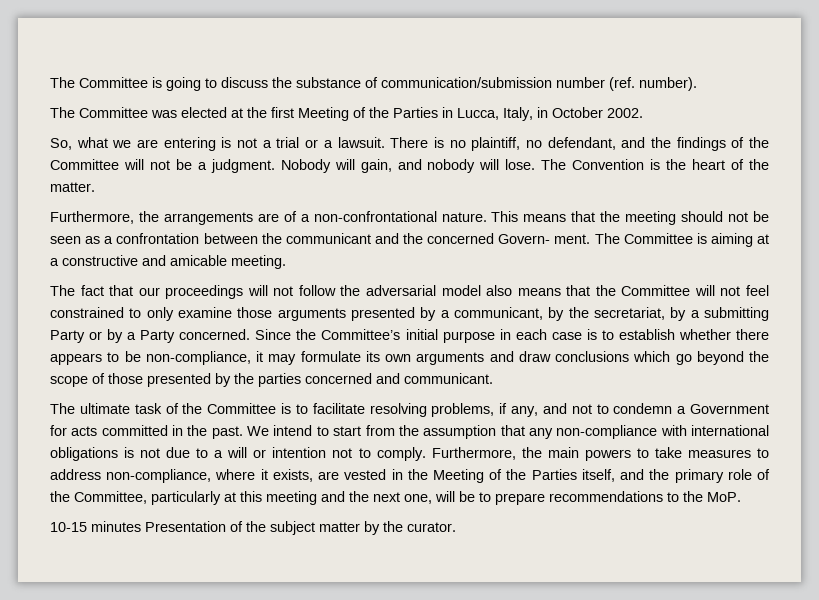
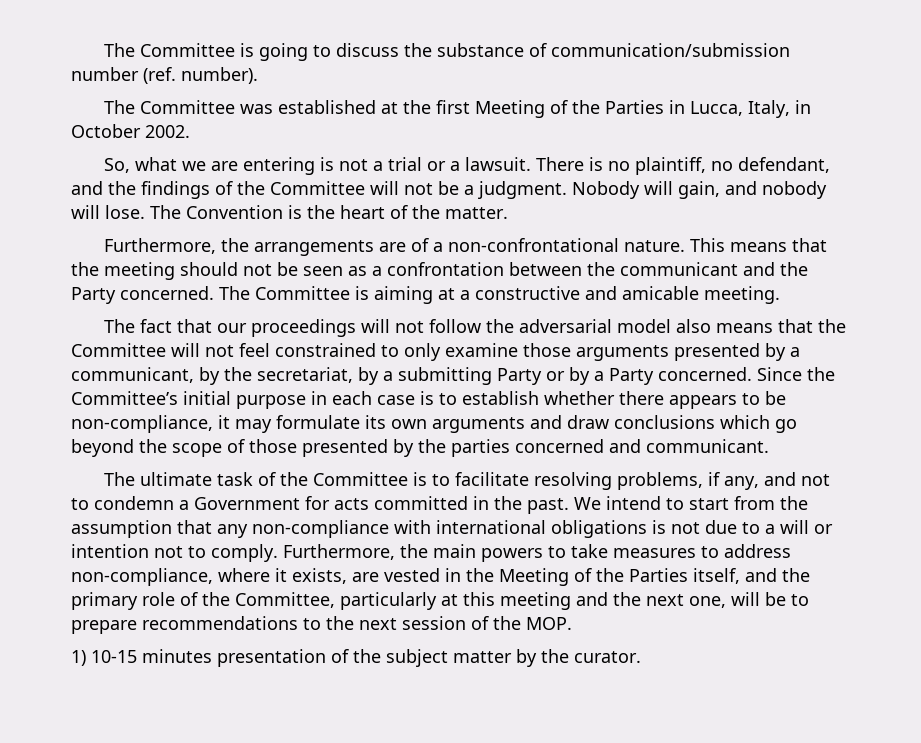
[181,107,227,118] elected -> [277,100,376,114] established
[427,233,591,244] concerned Govern- ment. -> [71,286,214,304] Party concerned.
[707,492,741,502] MoP. // -> [359,616,572,630] [71,650,86,666] next session of the MOP. // 1)
[145,521,226,532] Presentation -> [217,649,326,667] presentation

